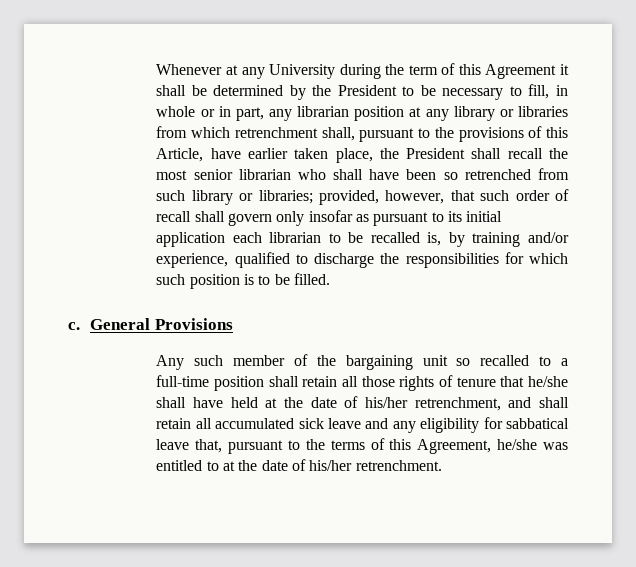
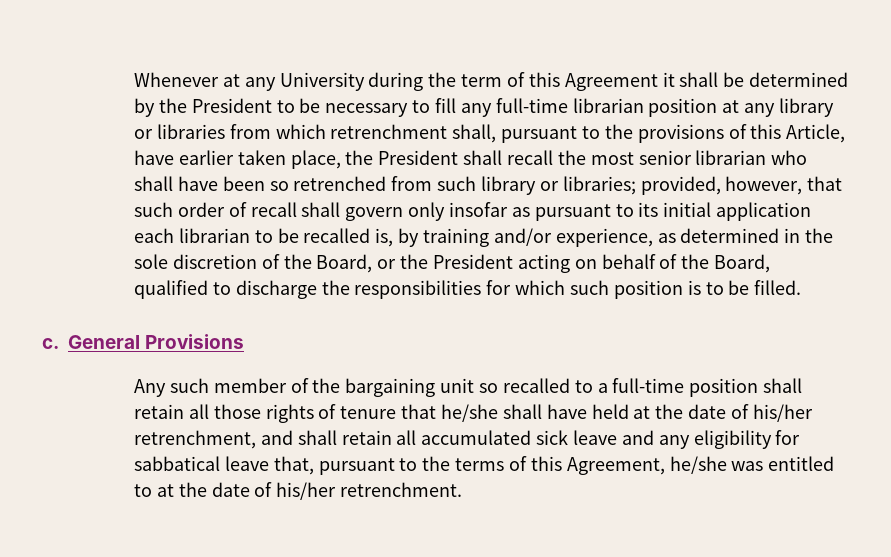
[528,84,568,99] [156,106,292,121] fill, in whole or in part, any -> [435,98,568,117] fill any full-time
(229, 260) none -> [657,228,834,243] [134,254,771,273] as determined in the sole discretion of the Board, or the President acting on behalf of the Board,

